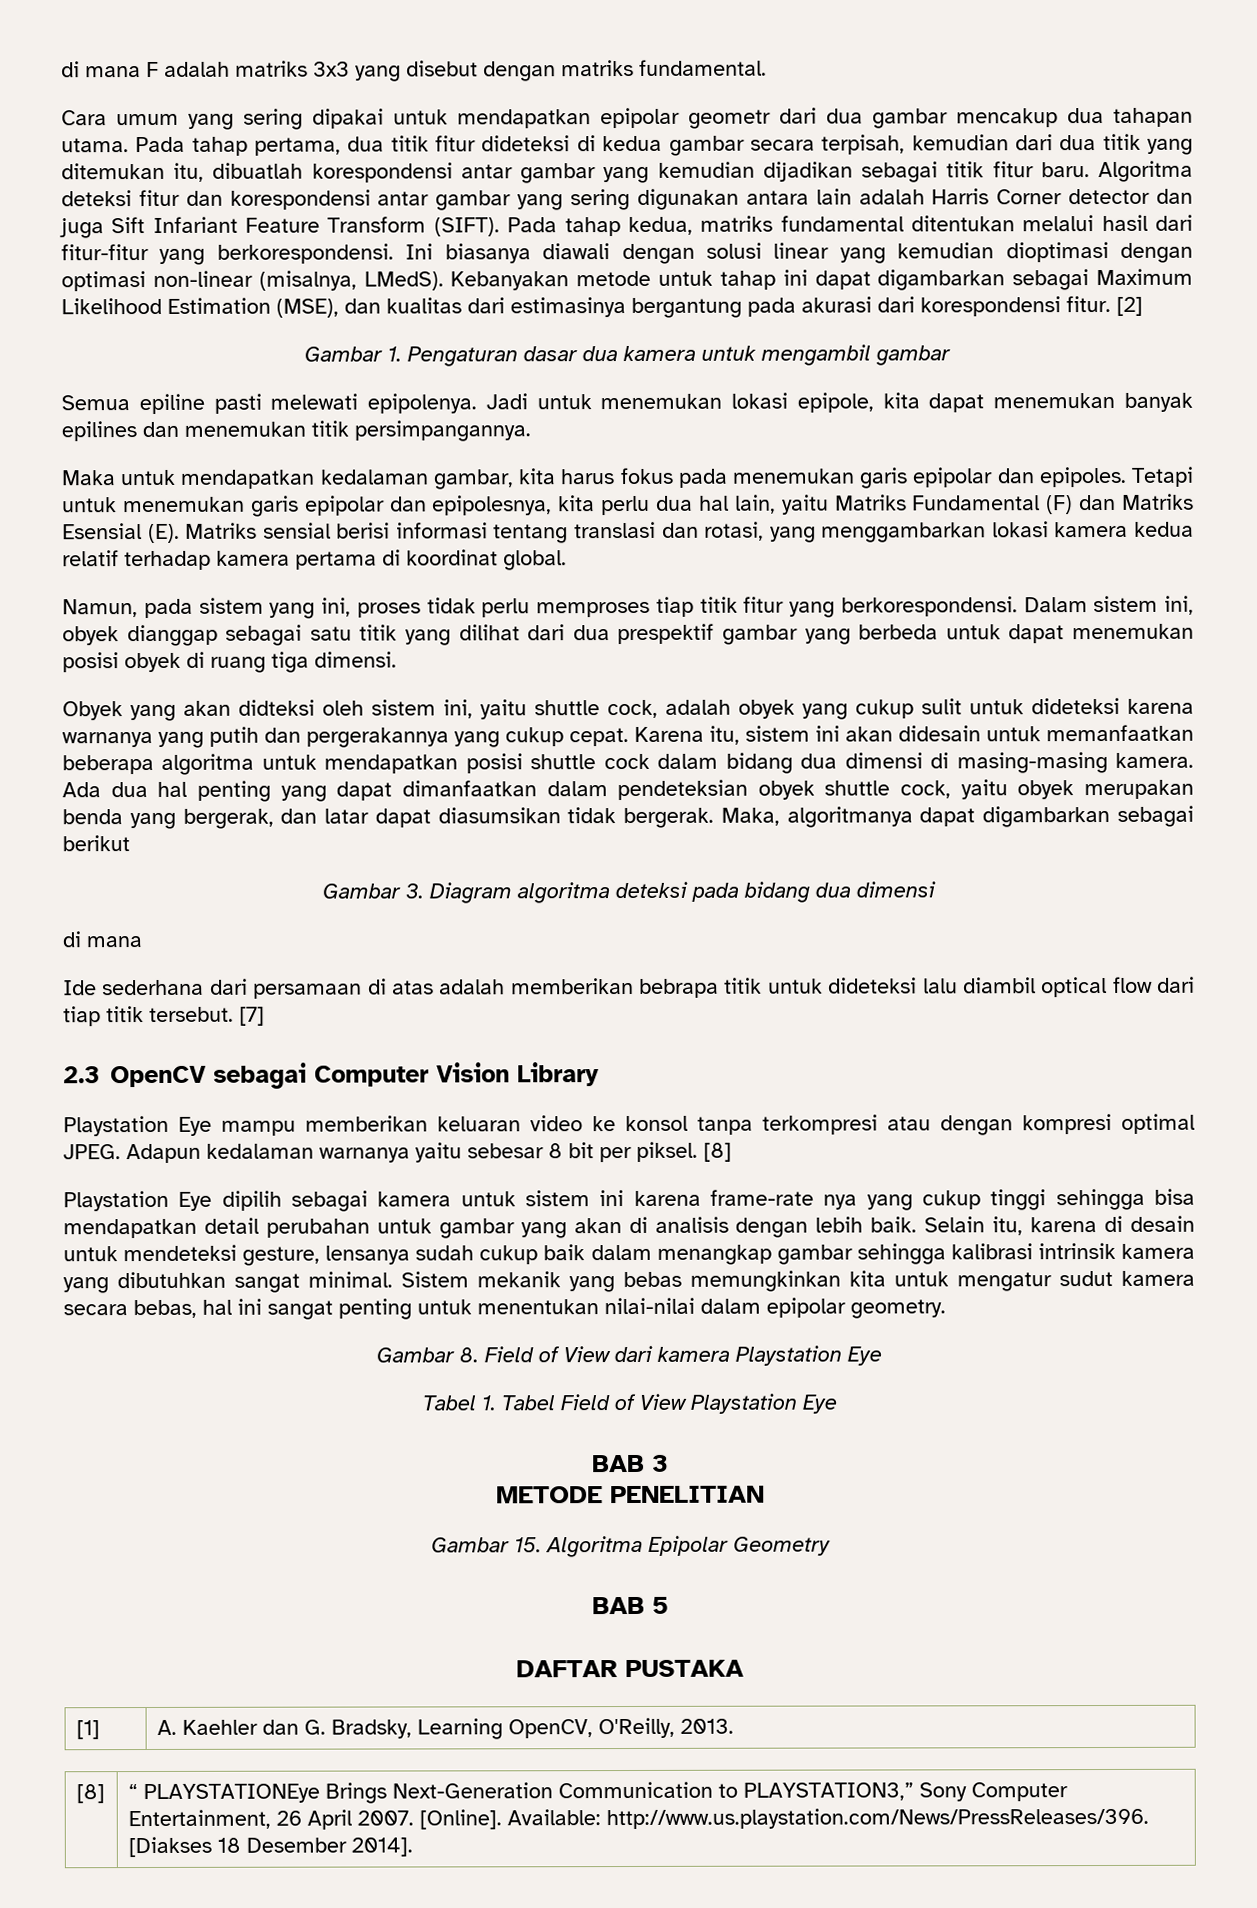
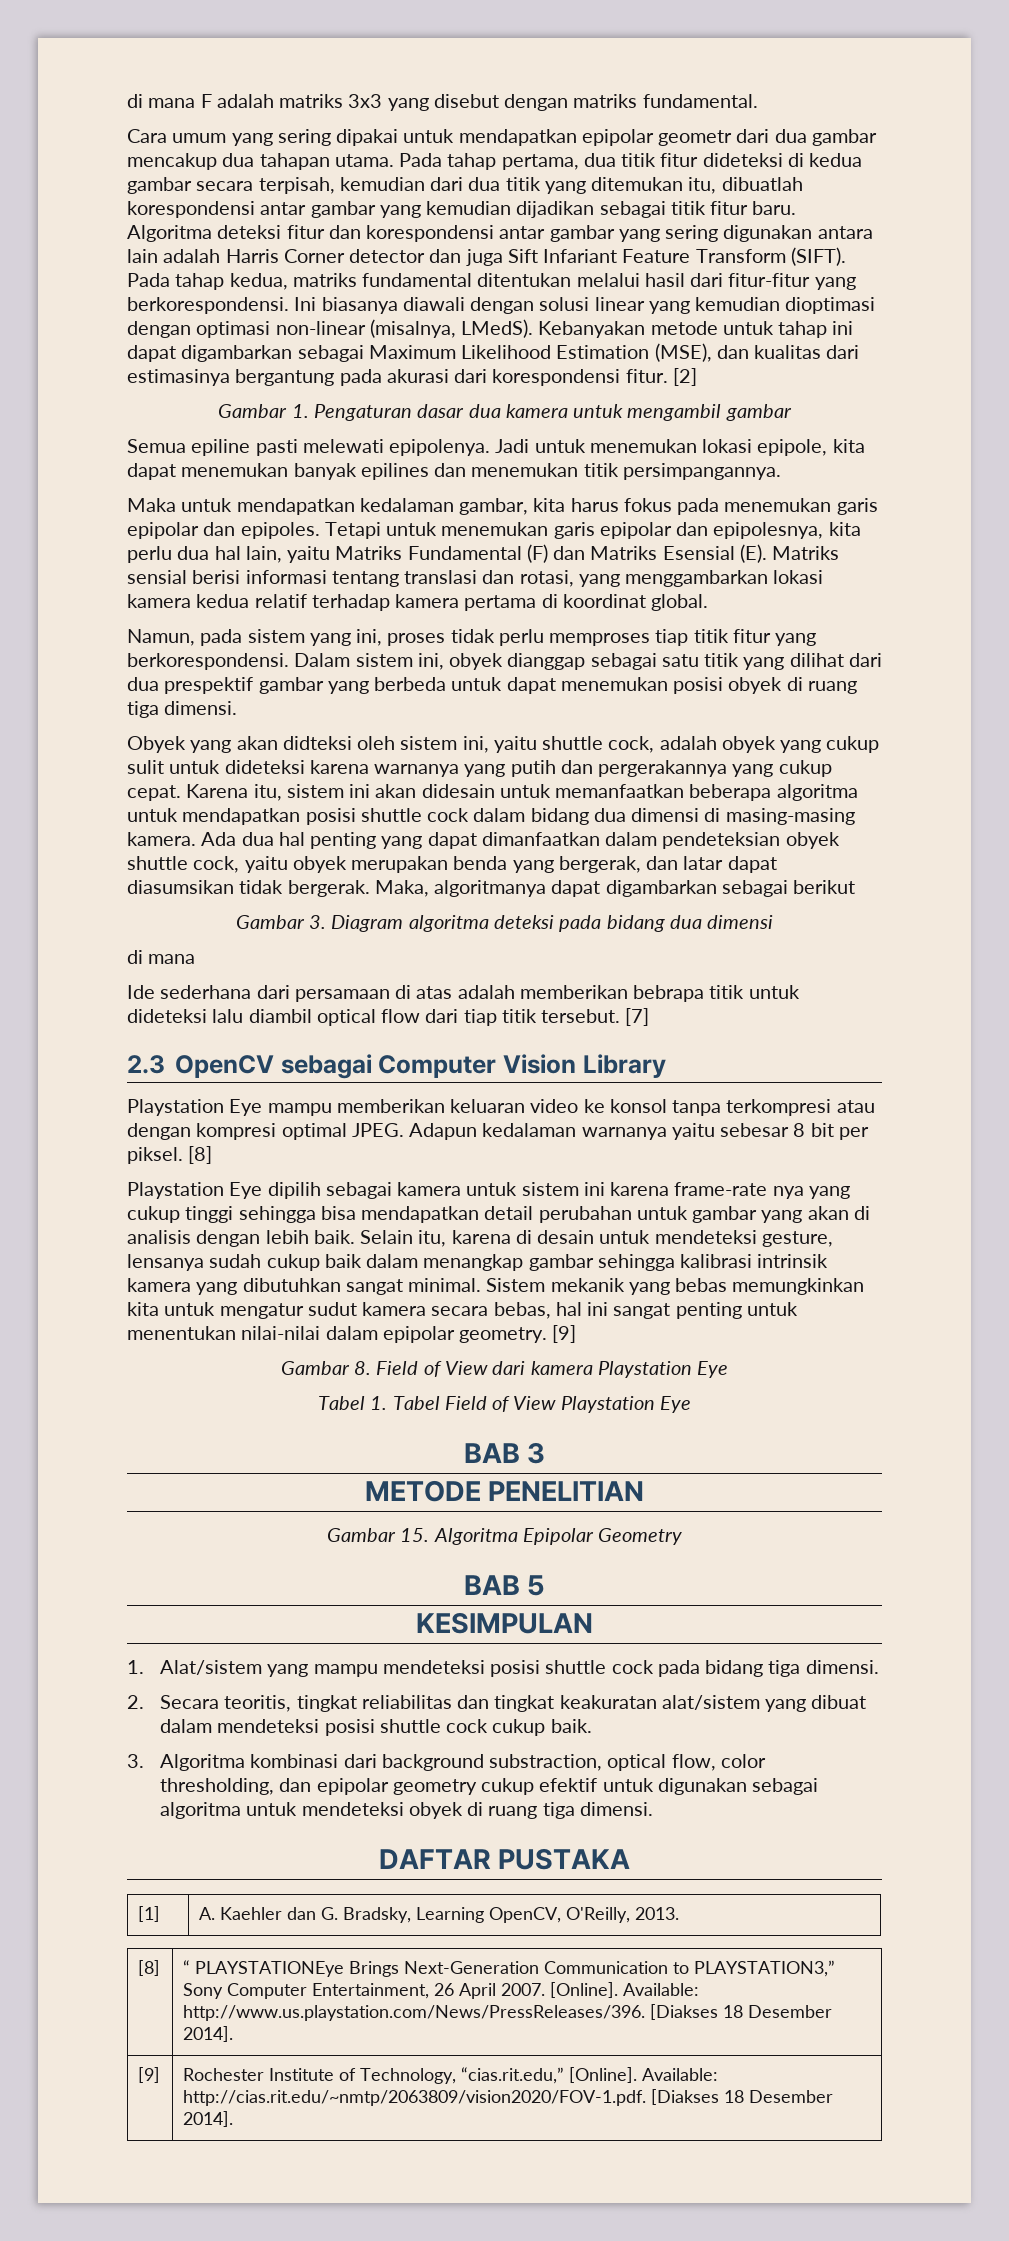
(946, 1309) none -> [552,1325,577,1343] [9]
(669, 1605) none -> [416,1612,593,1634] [127,1660,879,1677] [127,1695,867,1712] [160,1719,592,1736] [127,1754,766,1771] [160,1778,819,1795] [160,1802,653,1819] // KESIMPULAN // 1. Alat/sistem yang mampu mendeteksi posisi shuttle cock pada bidang tiga dimensi. // 2. Secara teoritis, tingkat reliabilitas dan tingkat keakuratan alat/sistem yang dibuat dalam mendeteksi posisi shuttle cock cukup baik. // 3. Algoritma kombinasi dari background substraction, optical flow, color thresholding, dan epipolar geometry cukup efektif untuk digunakan sebagai algoritma untuk mendeteksi obyek di ruang tiga dimensi.
(413, 1847) none -> [138,2067,161,2083] [183,2067,719,2084] [183,2089,834,2106] [183,2111,234,2127] // [9] | Rochester Institute of Technology, “cias.rit.edu,” [Online]. Available: http://cias.rit.edu/~nmtp/2063809/vision2020/FOV-1.pdf. [Diakses 18 Desember 2014].

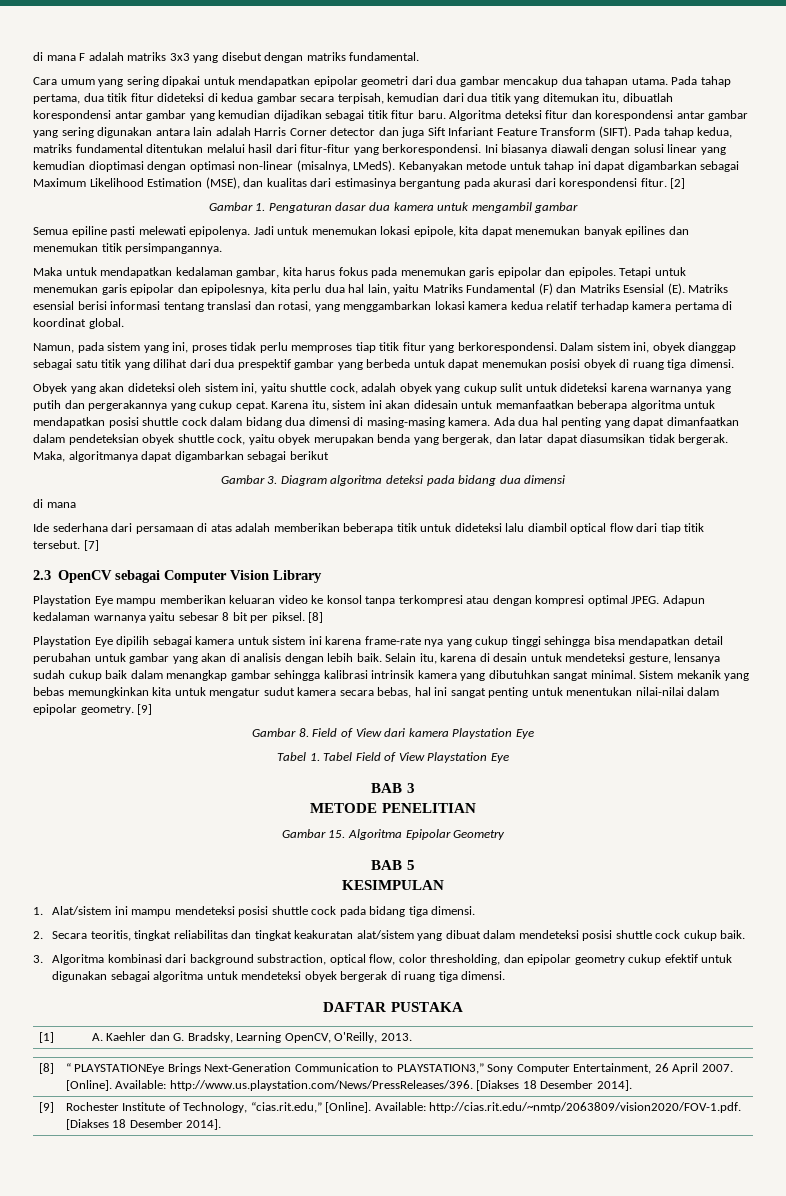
[658,130,733,146] geometr -> [361,76,409,87] geometri
[127,570,187,584] sensial -> [33,301,74,310] esensial
[282,736,352,750] didteksi -> [127,383,175,392] dideteksi
[633,985,705,1002] bebrapa -> [343,523,394,534] beberapa
[267,1664,309,1677] yang -> [114,906,128,915] ini
(463, 1810) none -> [340,971,388,982] bergerak

